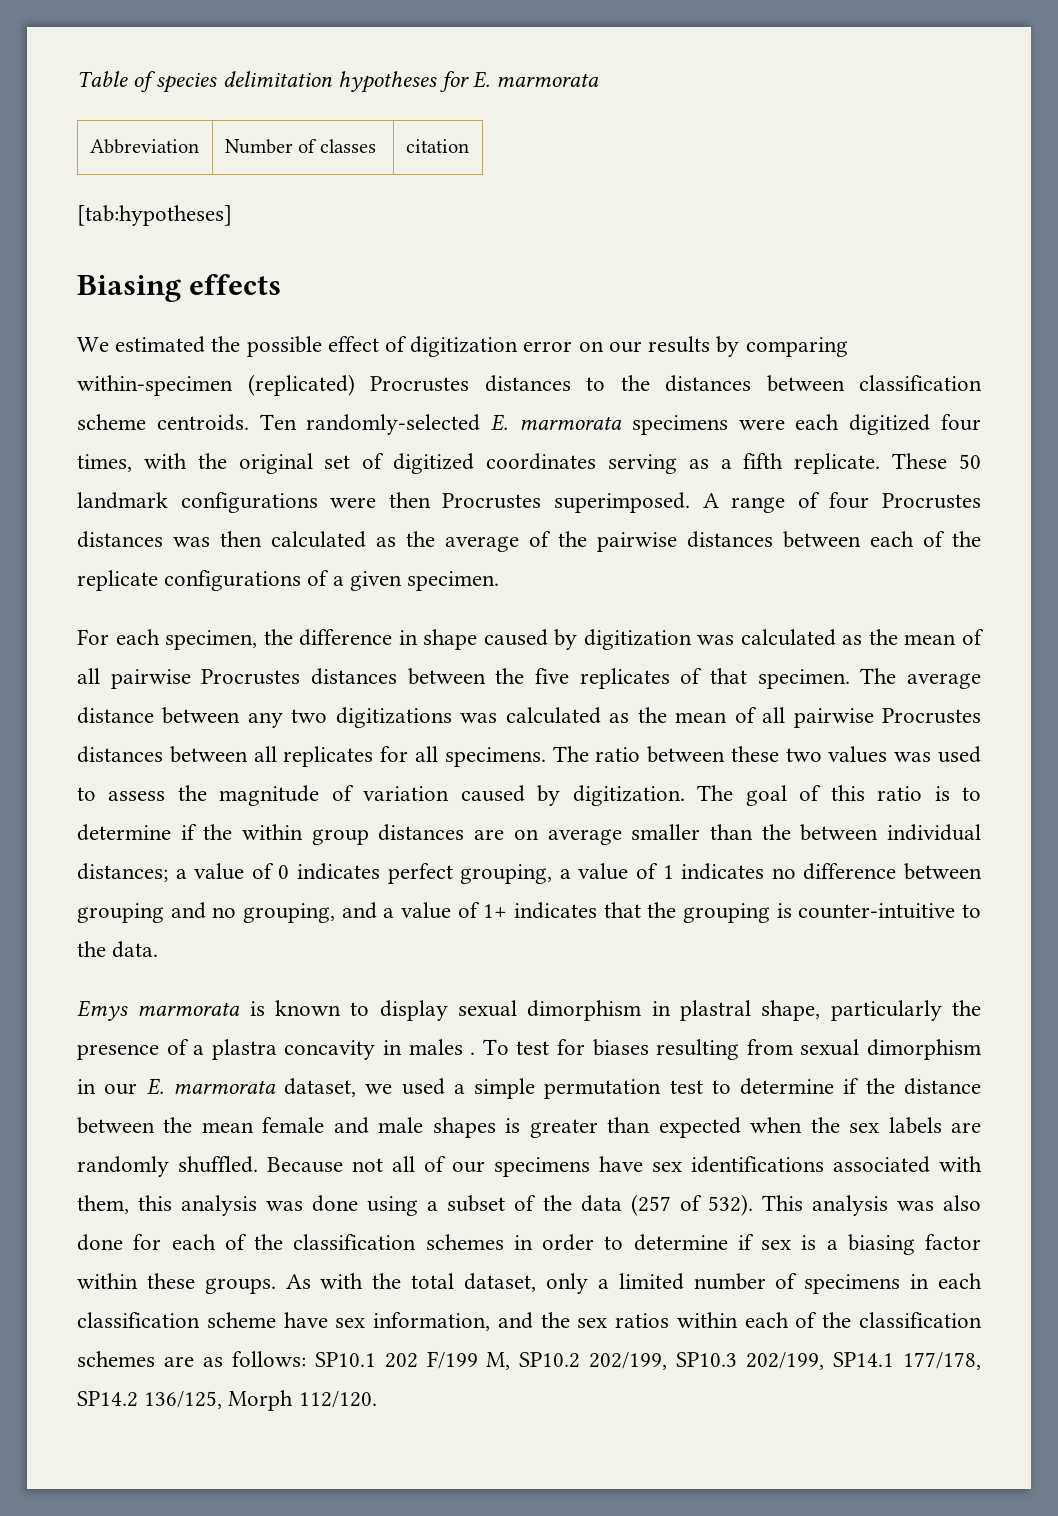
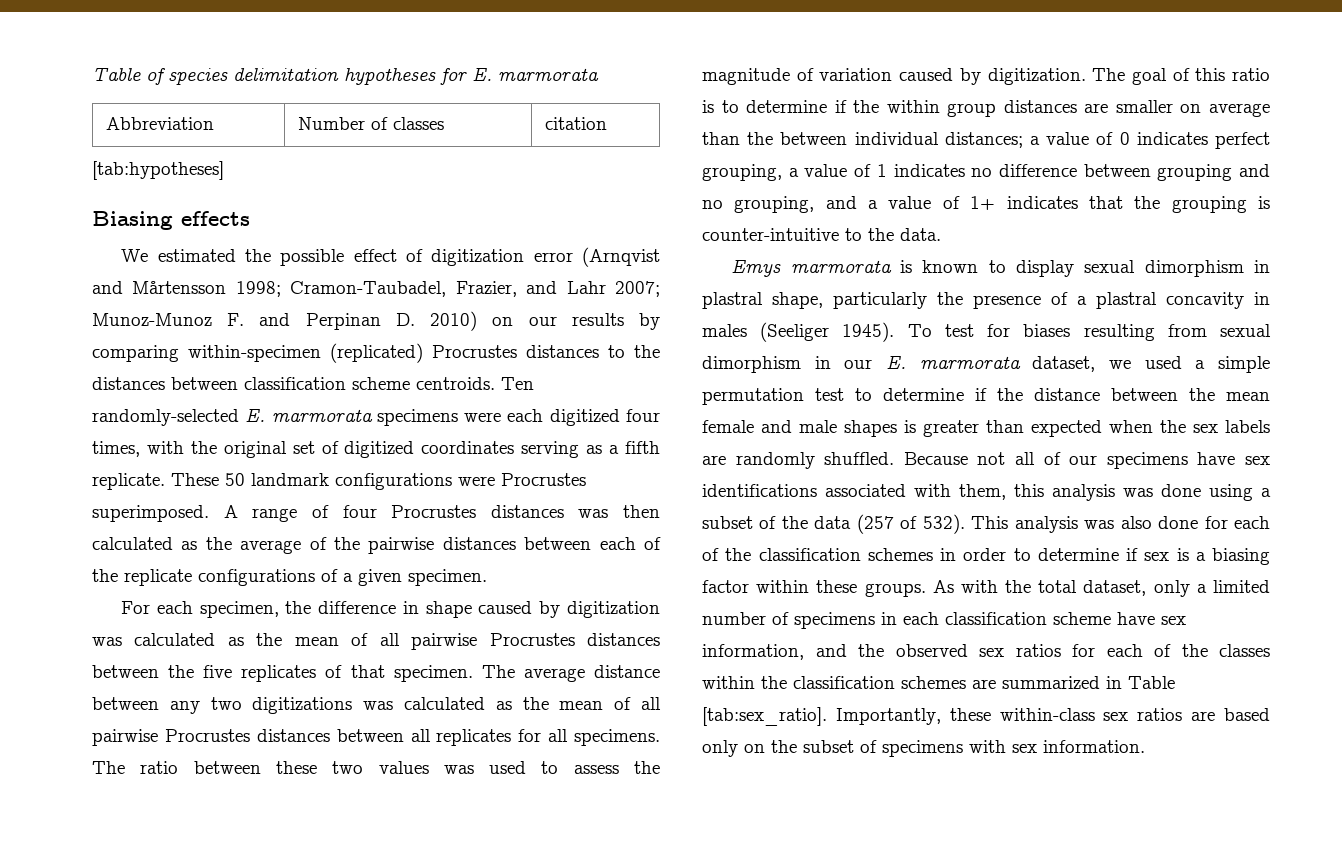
(573, 346) none -> [582,247,661,267] [92,281,661,297] [92,311,478,331] (Arnqvist and Mårtensson 1998; Cramon-Taubadel, Frazier, and Lahr 2007; Munoz-Munoz F. and Perpinan D. 2010)
[388,492,431,508] then -> (495, 481) none
(505, 834) none -> [1115,100,1173,113] smaller
[631,824,701,840] smaller -> (1270, 110) none
[211,1039,277,1060] plastra -> [1096,292,1157,309] plastral
[470,1052,476,1055] . -> [760,322,895,342] (Seeliger 1945).
[577,1312,982,1328] [77,1351,981,1370] [77,1390,377,1411] sex ratios within each of the classification schemes are as follows: SP10.1 202 F/199 M, SP10.2 202/199, SP10.3 202/199, SP14.1 177/178, SP14.2 136/125, Morph 112/120. -> [895,644,1270,657] [702,676,1175,689] [702,707,1270,726] [702,740,1145,757] observed sex ratios for each of the classes within the classification schemes are summarized in Table [tab:sex_ratio]. Importantly, these within-class sex ratios are based only on the subset of specimens with sex information.

